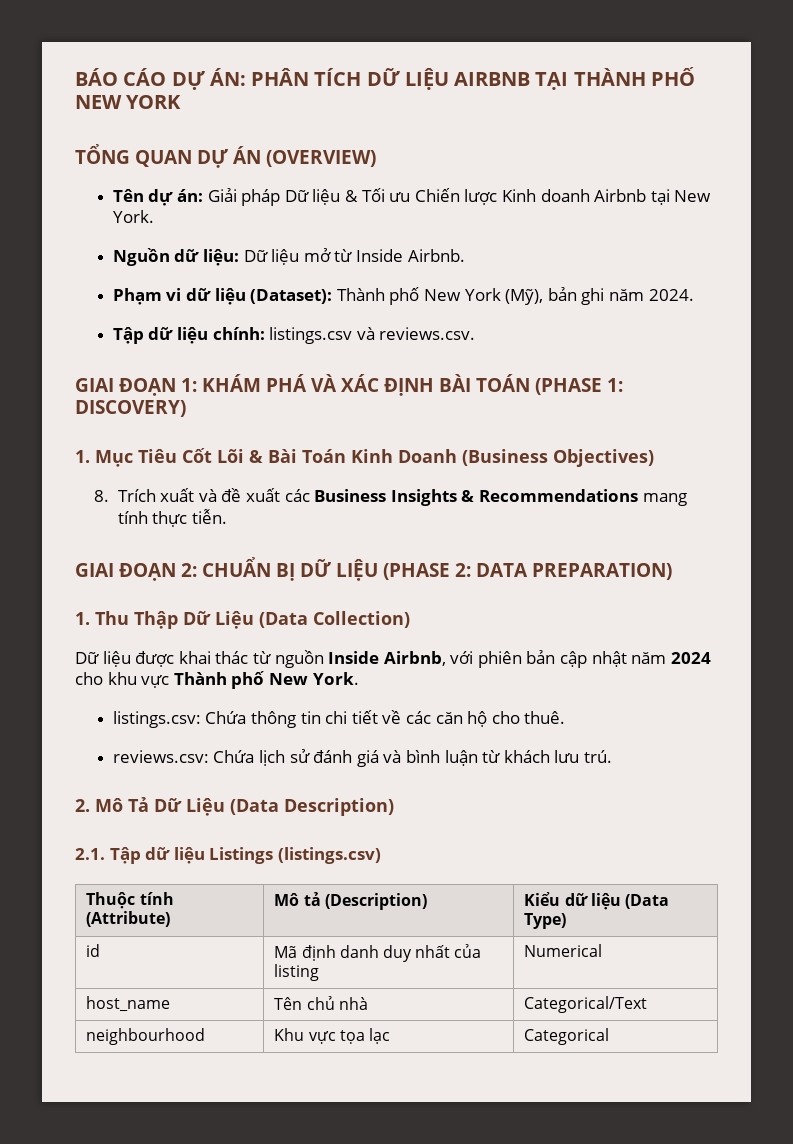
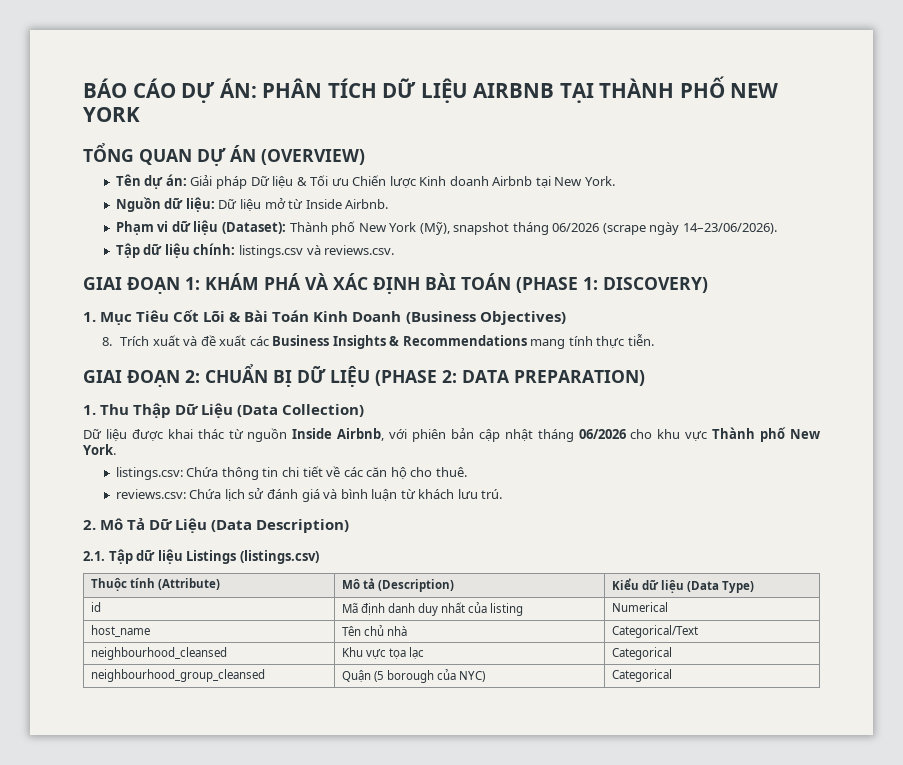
[547,287,694,305] bản ghi năm 2024. -> [453,222,777,235] snapshot tháng 06/2026 (scrape ngày 14–23/06/2026).
[631,652,711,664] năm 2024 -> [537,429,626,442] tháng 06/2026
[86,1028,206,1045] neighbourhood -> [90,647,227,660] neighbourhood_cleansed
(610, 1036) none -> [90,669,265,682] [341,669,486,683] [611,669,672,682] // neighbourhood_group_cleansed | Quận (5 borough của NYC) | Categorical

